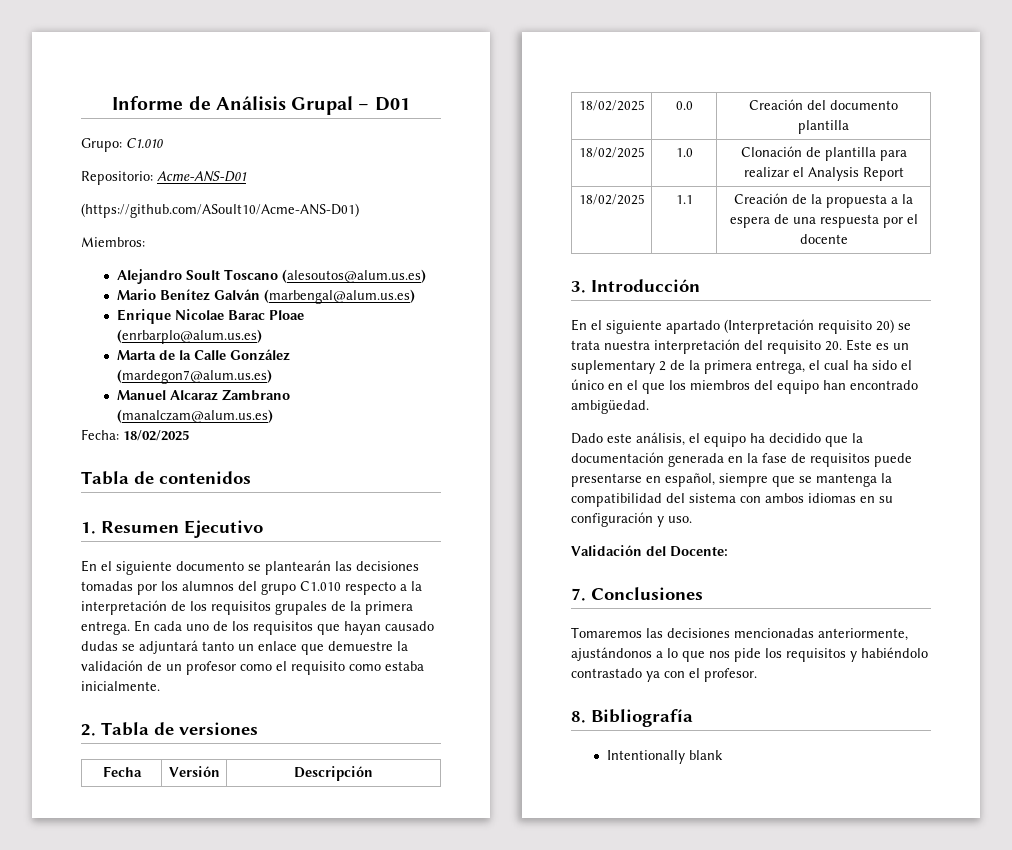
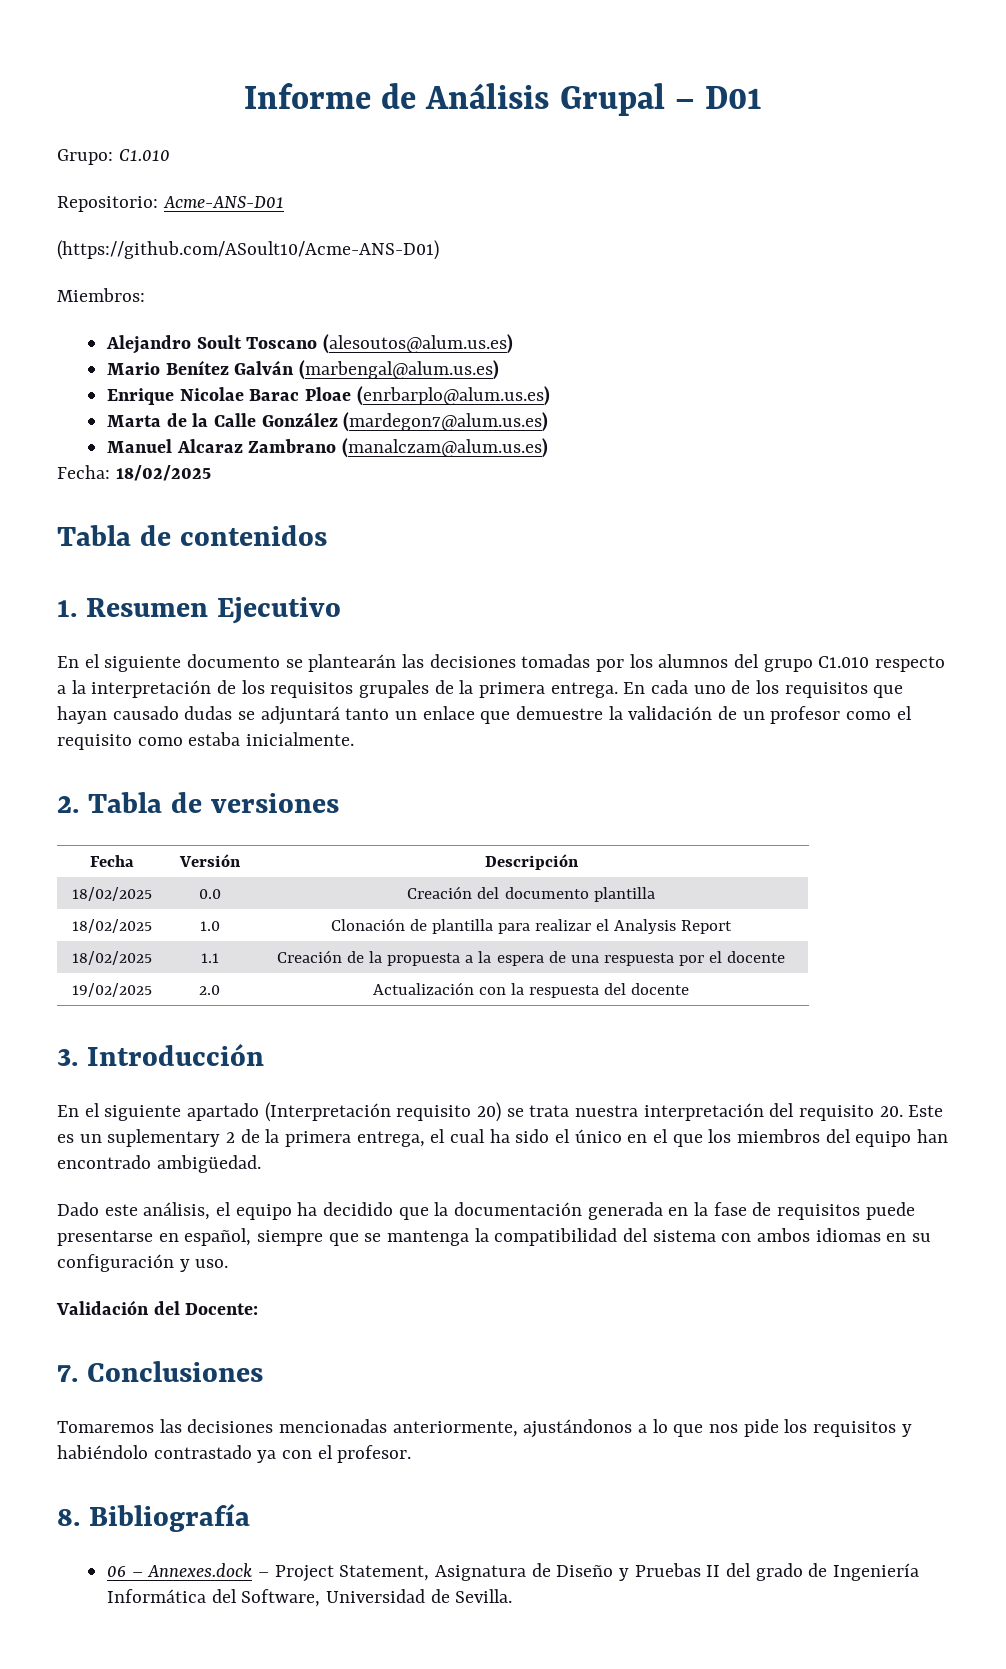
(848, 239) none -> [71,983,152,997] [199,985,220,995] [372,982,690,998] // 19/02/2025 | 2.0 | Actualización con la respuesta del docente
[606,750,723,764] Intentionally blank -> [106,1563,919,1582] [106,1589,513,1607] 06 – Annexes.dock – Project Statement, Asignatura de Diseño y Pruebas II del grado de Ingeniería Informática del Software, Universidad de Sevilla.

